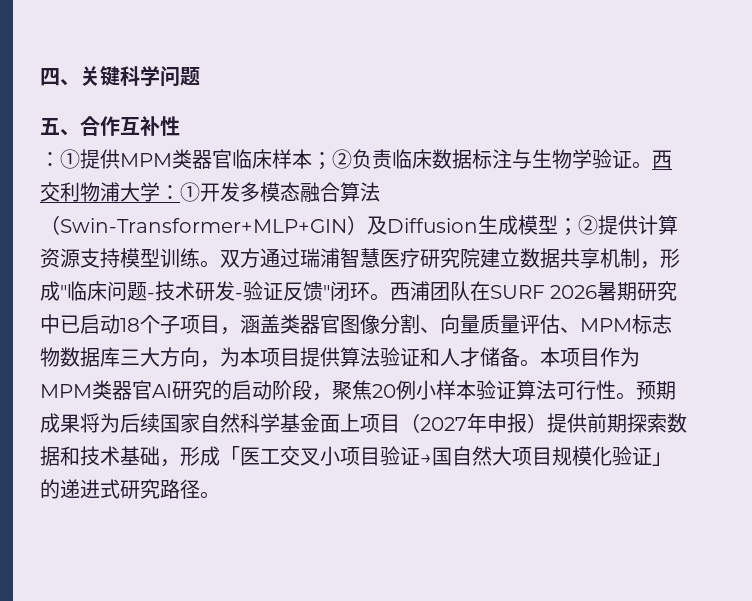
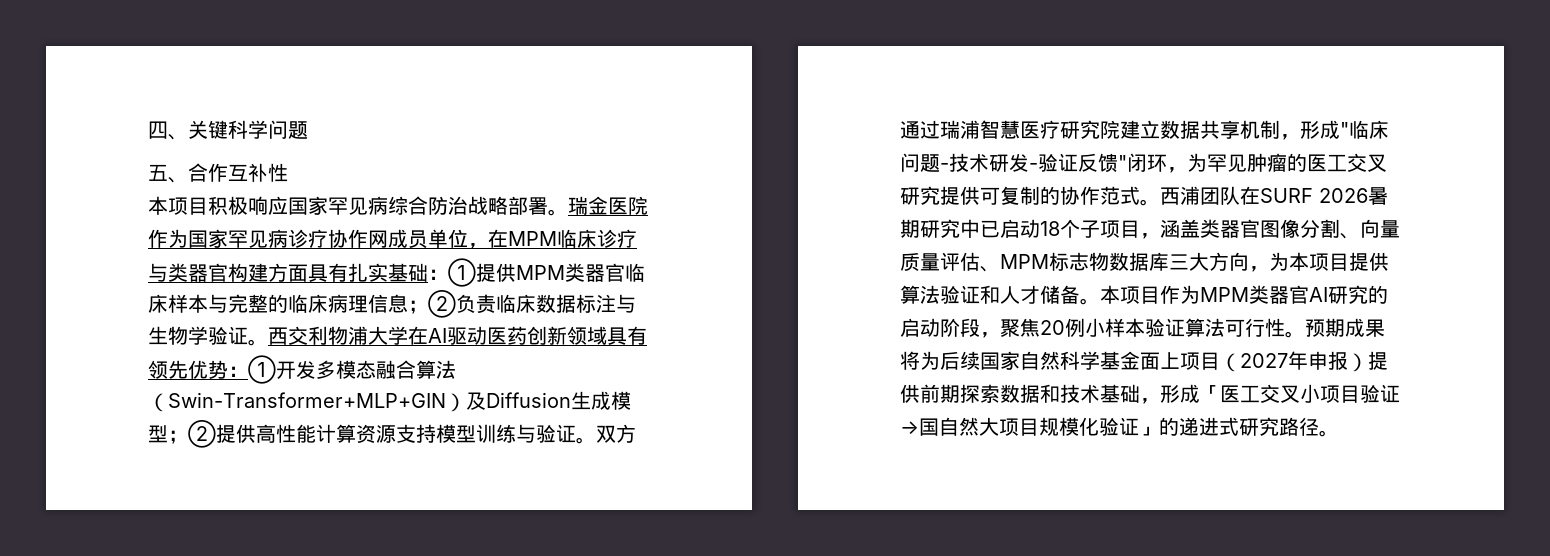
(180, 126) none -> [148,196,648,216] [148,229,637,249] [148,263,428,282] 本项目积极响应国家罕见病综合防治战略部署。瑞金医院作为国家罕见病诊疗协作网成员单位，在MPM临床诊疗与类器官构建方面具有扎实基础
(312, 159) none -> [208,294,408,313] 与完整的临床病理信息
(160, 192) none -> [408,326,647,345] [148,360,228,379] 在AI驱动医药创新领域具有领先优势
(638, 225) none -> [256,424,316,443] 高性能
(200, 258) none -> [516,424,576,443] 与验证
(370, 291) none -> [1167,153,1387,173] [900,186,1140,205] ，为罕见肿瘤的医工交叉研究提供可复制的协作范式

